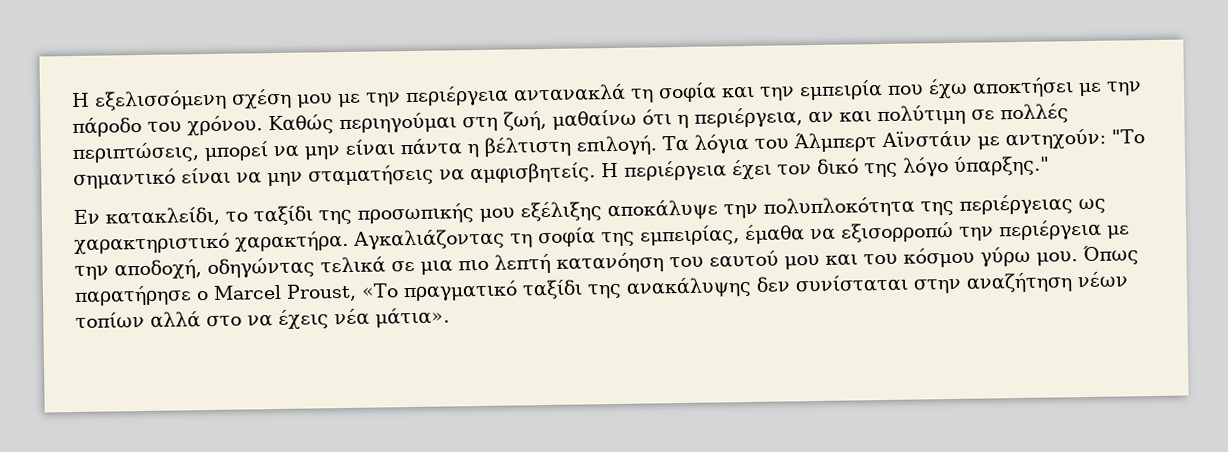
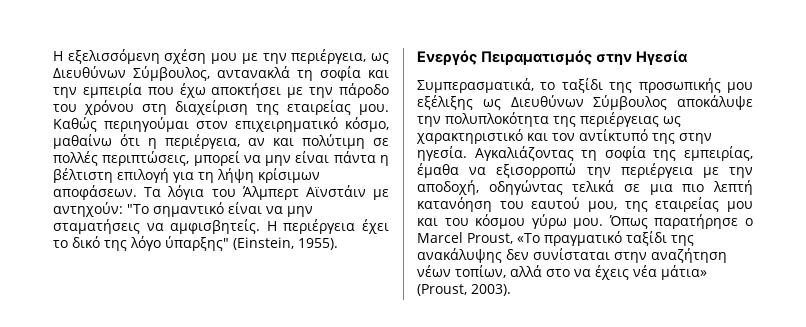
[405,85,509,107] περιέργεια -> [291,49,390,64] [53,66,210,81] περιέργεια, ως Διευθύνων Σύμβουλος,
[187,110,547,137] χρόνου. Καθώς περιηγούμαι στη ζωή, -> [84,100,389,115] [53,117,389,132] χρόνου στη διαχείριση της εταιρείας μου. Καθώς περιηγούμαι στον επιχειρηματικό κόσμο,
[576,135,657,156] επιλογή. -> [117,168,320,183] [53,185,137,200] επιλογή για τη λήψη κρίσιμων αποφάσεων.
[777,164,812,176] τον -> [53,240,68,248] το
[954,155,1050,176] [73,206,220,227] ύπαρξης." // Εν κατακλείδι, -> [165,236,338,251] [417,50,688,65] [417,78,534,93] ύπαρξης" (Einstein, 1955). // Ενεργός Πειραματισμός στην Ηγεσία // Συμπερασματικά,
(602, 211) none -> [482,95,668,110] ως Διευθύνων Σύμβουλος
[235,230,349,253] χαρακτήρα. -> [527,129,712,144] [417,146,467,161] και τον αντίκτυπό της στην ηγεσία.
(779, 259) none -> [588,197,720,212] μου, της εταιρείας
[75,311,145,330] τοπίων -> [455,265,506,278] τοπίων,
[375,307,450,328] μάτια». -> [661,265,707,280] [417,284,511,296] μάτια» (Proust, 2003).

